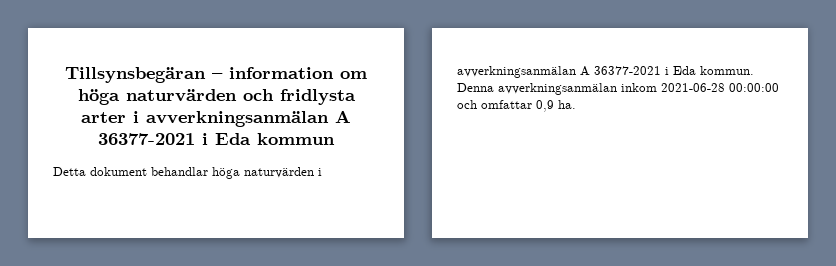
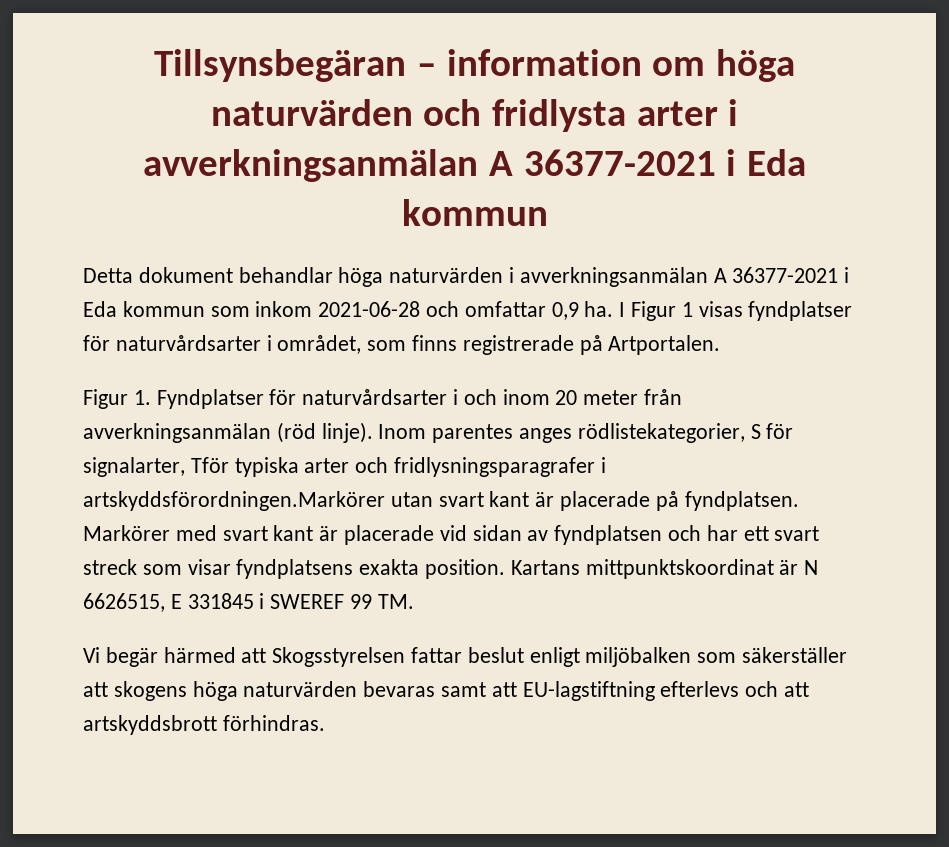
[700,66,754,75] [457,83,617,95] kommun. Denna avverkningsanmälan -> [122,301,250,317] kommun som
[729,83,779,92] 00:00:00 -> (421, 309) none
(576, 104) none -> [619,301,853,321] [83,335,721,355] [83,389,683,409] [83,422,794,443] [83,457,606,477] [83,491,799,511] [83,525,820,545] [83,559,819,579] [83,593,414,612] [83,647,848,667] [83,681,810,701] [83,715,325,735] I Figur 1 visas fyndplatser för naturvårdsarter i området, som finns registrerade på Artportalen. // Figur 1. Fyndplatser för naturvårdsarter i och inom 20 meter från avverkningsanmälan (röd linje). Inom parentes anges rödlistekategorier, S för signalarter, Tför typiska arter och fridlysningsparagrafer i artskyddsförordningen.Markörer utan svart kant är placerade på fyndplatsen. Markörer med svart kant är placerade vid sidan av fyndplatsen och har ett svart streck som visar fyndplatsens exakta position. Kartans mittpunktskoordinat är N 6626515, E 331845 i SWEREF 99 TM. // Vi begär härmed att Skogsstyrelsen fattar beslut enligt miljöbalken som säkerställer att skogens höga naturvärden bevaras samt att EU-lagstiftning efterlevs och att artskyddsbrott förhindras.

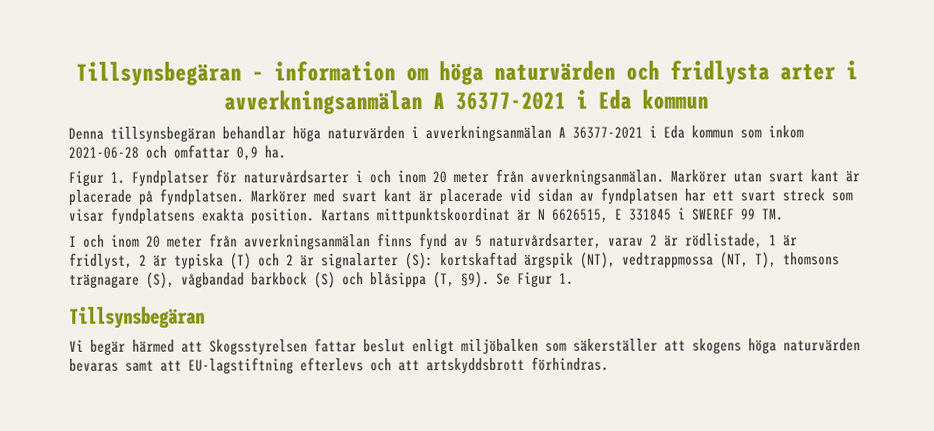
[83,267,233,283] Detta dokument -> [68,126,216,143] Denna tillsynsbegäran
[619,301,853,321] [83,335,721,355] I Figur 1 visas fyndplatser för naturvårdsarter i området, som finns registrerade på Artportalen. -> (286, 152) none
[83,422,794,443] [83,457,606,477] [83,491,385,511] avverkningsanmälan (röd linje). Inom parentes anges rödlistekategorier, S för signalarter, Tför typiska arter och fridlysningsparagrafer i artskyddsförordningen.Markörer -> [530,169,727,186] avverkningsanmälan. Markörer
[668,525,702,541] och -> (678, 196) none
(414, 601) none -> [69,233,798,251] [69,251,840,270] [69,270,574,289] [69,306,205,329] // I och inom 20 meter från avverkningsanmälan finns fynd av 5 naturvårdsarter, varav 2 är rödlistade, 1 är fridlyst, 2 är typiska (T) och 2 är signalarter (S): kortskaftad ärgspik (NT), vedtrappmossa (NT, T), thomsons trägnagare (S), vågbandad barkbock (S) och blåsippa (T, §9). Se Figur 1. // Tillsynsbegäran

